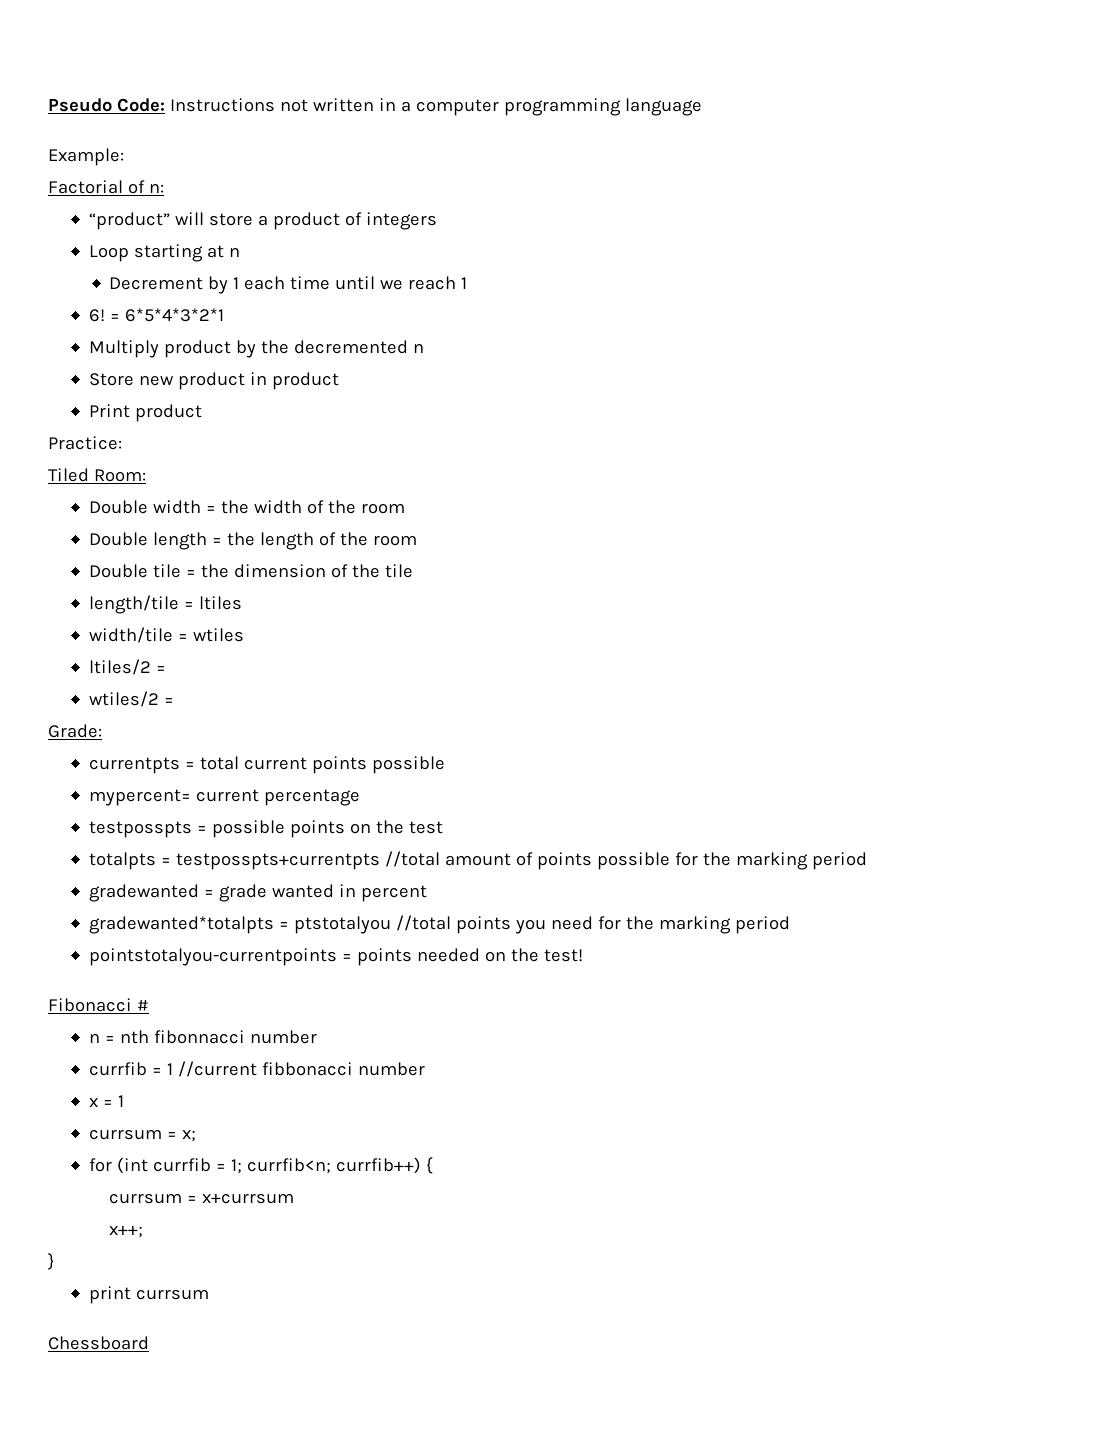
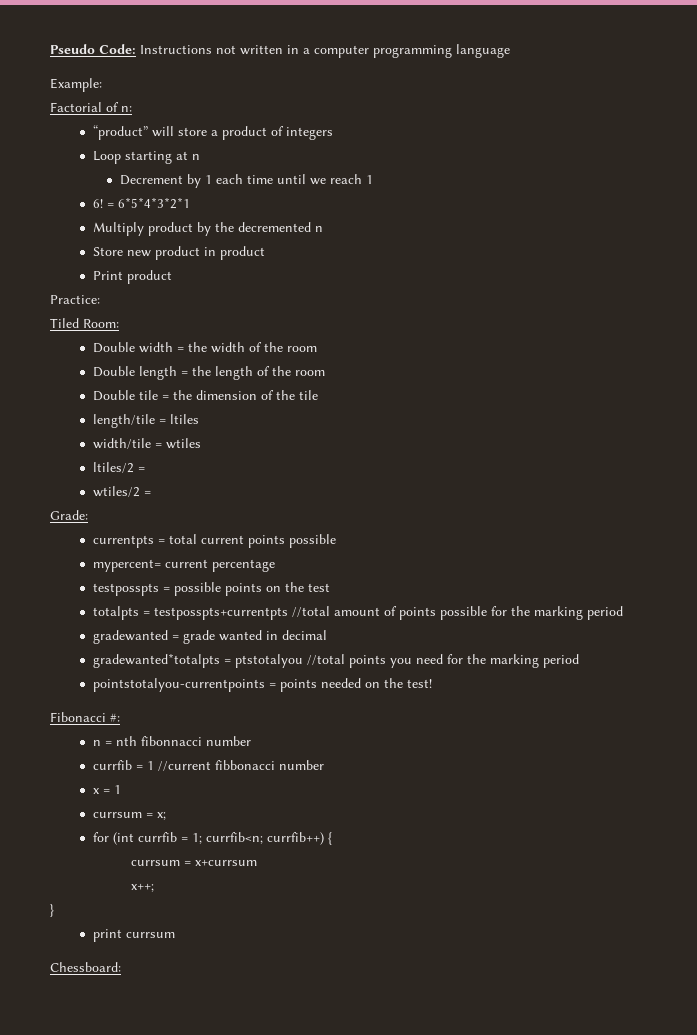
[360,885,427,902] percent -> [281,630,327,640] decimal
[136,1000,149,1011] # -> [110,713,120,722] #:
[48,1336,149,1350] Chessboard -> [50,962,121,972] Chessboard:

